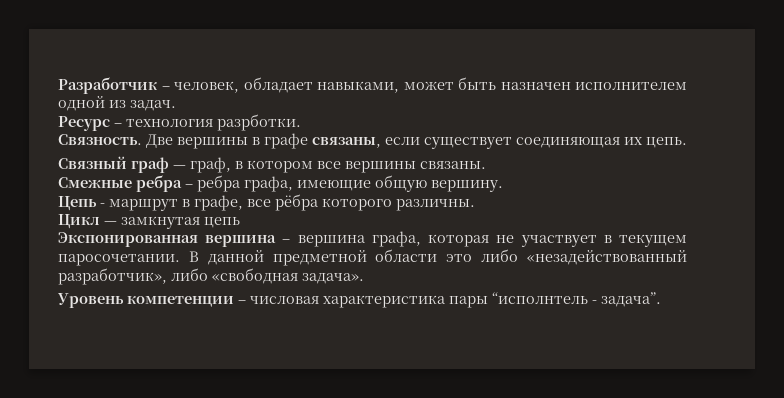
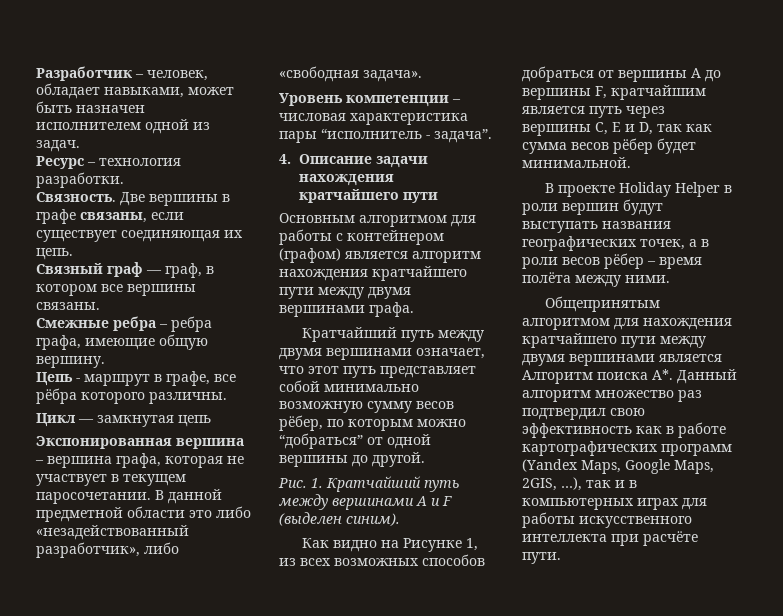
[217,114,301,131] разрботки. -> [36,172,124,188] разработки.
[492,292,588,304] “исполнтель -> [321,128,422,139] “исполнитель
(661, 299) none -> [279,154,429,168] [299,174,395,186] [299,189,439,203] [279,213,476,227] [279,229,444,245] [279,248,481,263] [279,266,467,281] [279,287,411,299] [279,302,414,317] [301,327,484,342] [279,348,485,360] [279,366,476,378] [279,380,419,392] [279,401,454,413] [279,415,466,431] [279,433,431,449] [279,452,425,467] [278,476,459,492] [279,494,452,510] [279,512,400,526] [301,538,478,552] [279,554,485,566] [522,66,721,82] [522,85,706,100] [522,106,665,118] [522,122,712,136] [522,138,696,154] [522,157,631,168] [544,182,732,197] [522,199,663,215] [522,221,671,233] [522,236,709,251] [522,253,702,269] [522,272,670,287] [544,296,660,312] [522,318,732,330] [522,333,706,348] [522,354,722,366] [522,369,737,384] [522,390,702,402] [522,408,645,420] [522,422,726,438] [522,441,732,456] [522,459,714,474] [522,477,637,491] [522,498,707,510] [522,512,692,528] [522,531,698,546] [522,552,561,564] // 4. Описание задачи нахождения кратчайшего пути // Основным алгоритмом для работы с контейнером (графом) является алгоритм нахождения кратчайшего пути между двумя вершинами графа. // Кратчайший путь между двумя вершинами означает, что этот путь представляет собой минимально возможную сумму весов рёбер, по которым можно “добраться” от одной вершины до другой. // Рис. 1. Кратчайший путь между вершинами A и F (выделен синим). // Как видно на Рисунке 1, из всех возможных способов добраться от вершины A до вершины F, кратчайшим является путь через вершины C, E и D, так как сумма весов рёбер будет минимальной. // В проекте Holiday Helper в роли вершин будут выступать названия географических точек, а в роли весов рёбер – время полёта между ними. // Общепринятым алгоритмом для нахождения кратчайшего пути между двумя вершинами является Алгоритм поиска A*. Данный алгоритм множество раз подтвердил свою эффективность как в работе картографических программ (Yandex Maps, Google Maps, 2GIS, …), так и в компьютерных играх для работы искусственного интеллекта при расчёте пути.

